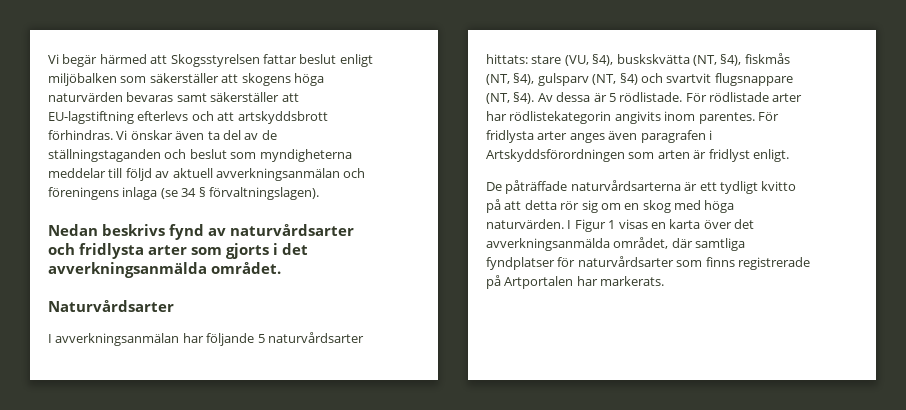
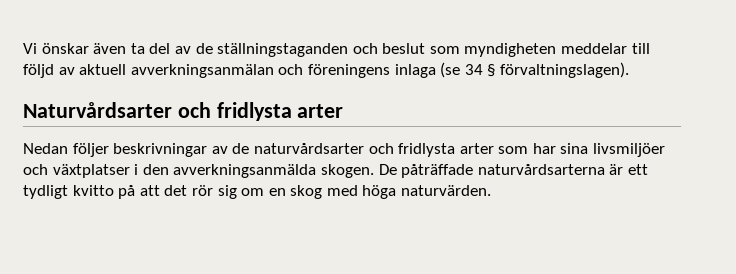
[48,54,373,67] [48,73,324,86] [48,92,299,102] [48,111,328,124] [48,130,128,140] Vi begär härmed att Skogsstyrelsen fattar beslut enligt miljöbalken som säkerställer att skogens höga naturvärden bevaras samt säkerställer att EU-lagstiftning efterlevs och att artskyddsbrott förhindras. Vi -> [23,43,37,54] Vi
[259,149,352,162] myndigheterna -> [464,43,557,57] myndigheten
[48,224,226,240] Nedan beskrivs fynd av -> [23,102,344,121] [23,143,250,157] Naturvårdsarter och fridlysta arter // Nedan följer beskrivningar av de
[226,243,308,259] [48,262,281,278] [48,300,174,312] [48,332,364,346] [486,53,790,66] [486,73,793,86] [486,92,803,104] [486,111,779,124] [486,130,712,143] [486,149,789,162] gjorts i det avverkningsanmälda området. // Naturvårdsarter // I avverkningsanmälan har följande 5 naturvårdsarter hittats: stare (VU, §4), buskskvätta (NT, §4), fiskmås (NT, §4), gulsparv (NT, §4) och svartvit flugsnappare (NT, §4). Av dessa är 5 rödlistade. För rödlistade arter har rödlistekategorin angivits inom parentes. För fridlysta arter anges även paragrafen i Artskyddsförordningen som arten är fridlyst enligt. // -> [532,143,666,157] [23,164,374,178] har sina livsmiljöer och växtplatser i den avverkningsanmälda skogen.
[524,200,557,210] detta -> [164,185,188,196] det
[567,219,754,232] [486,237,746,251] [486,256,810,270] [486,275,665,289] I Figur 1 visas en karta över det avverkningsanmälda området, där samtliga fyndplatser för naturvårdsarter som finns registrerade på Artportalen har markerats. -> (492, 190) none

